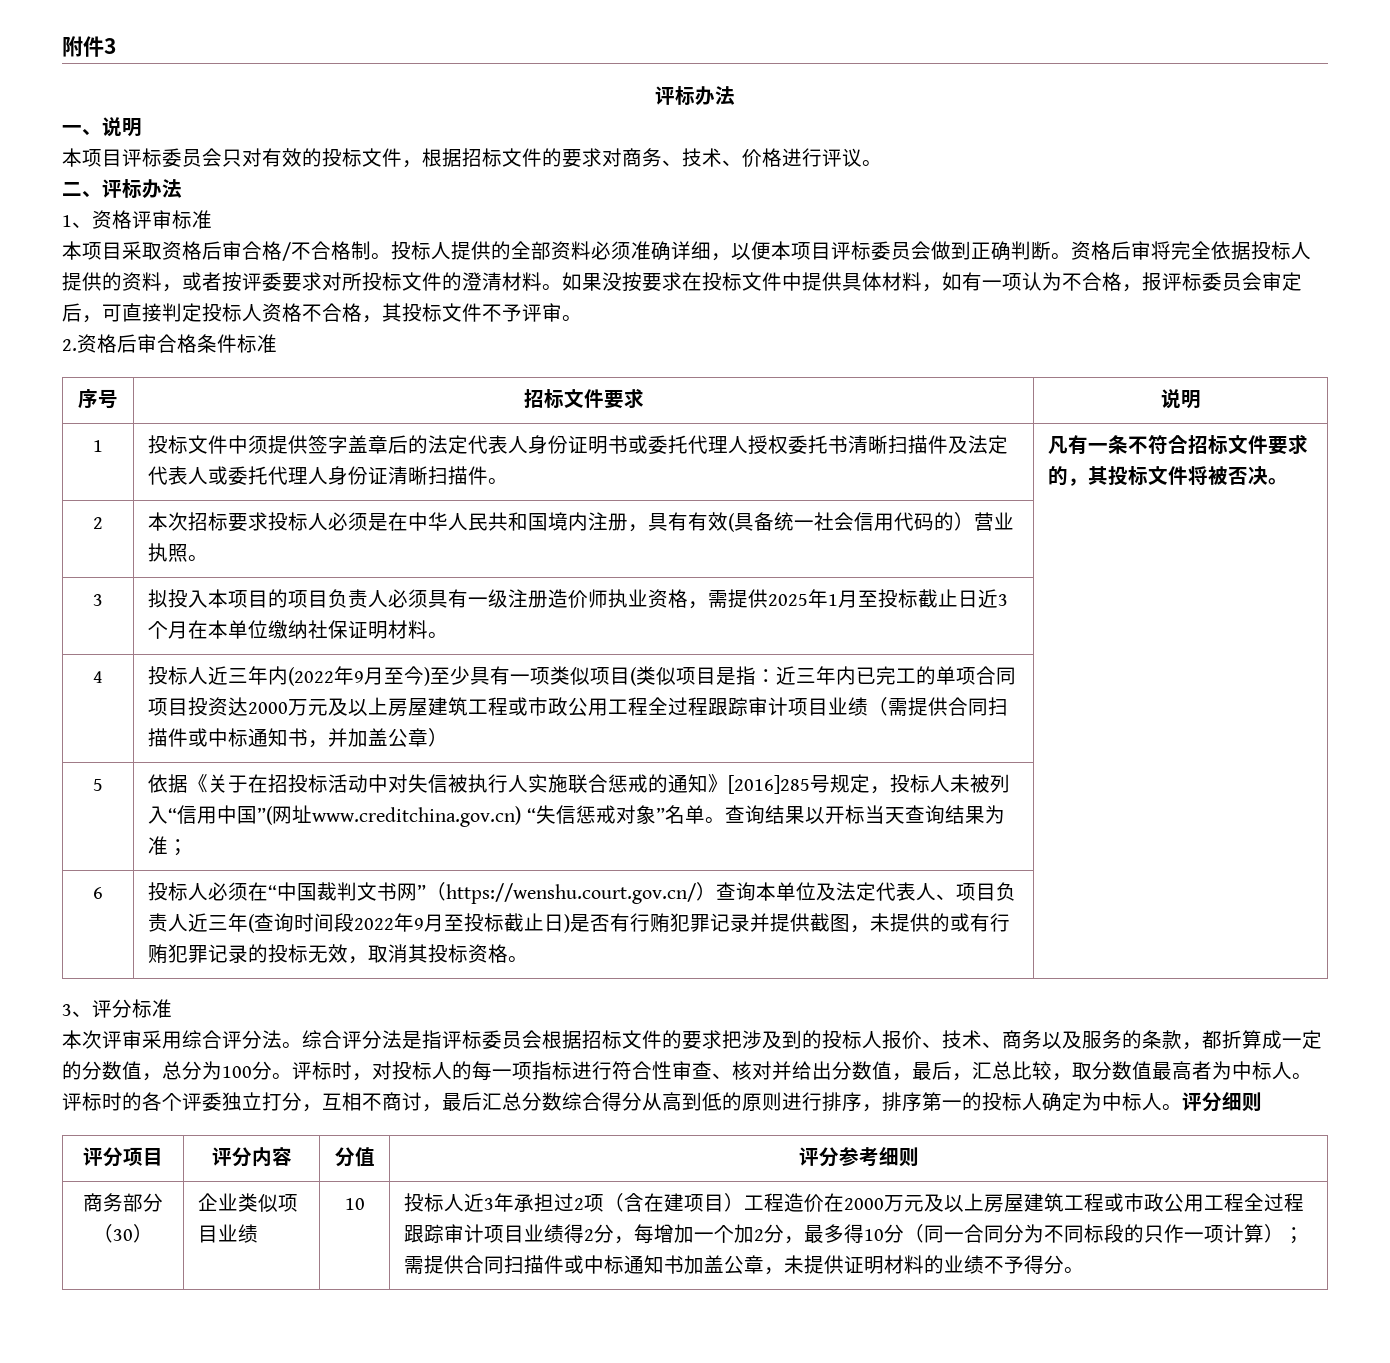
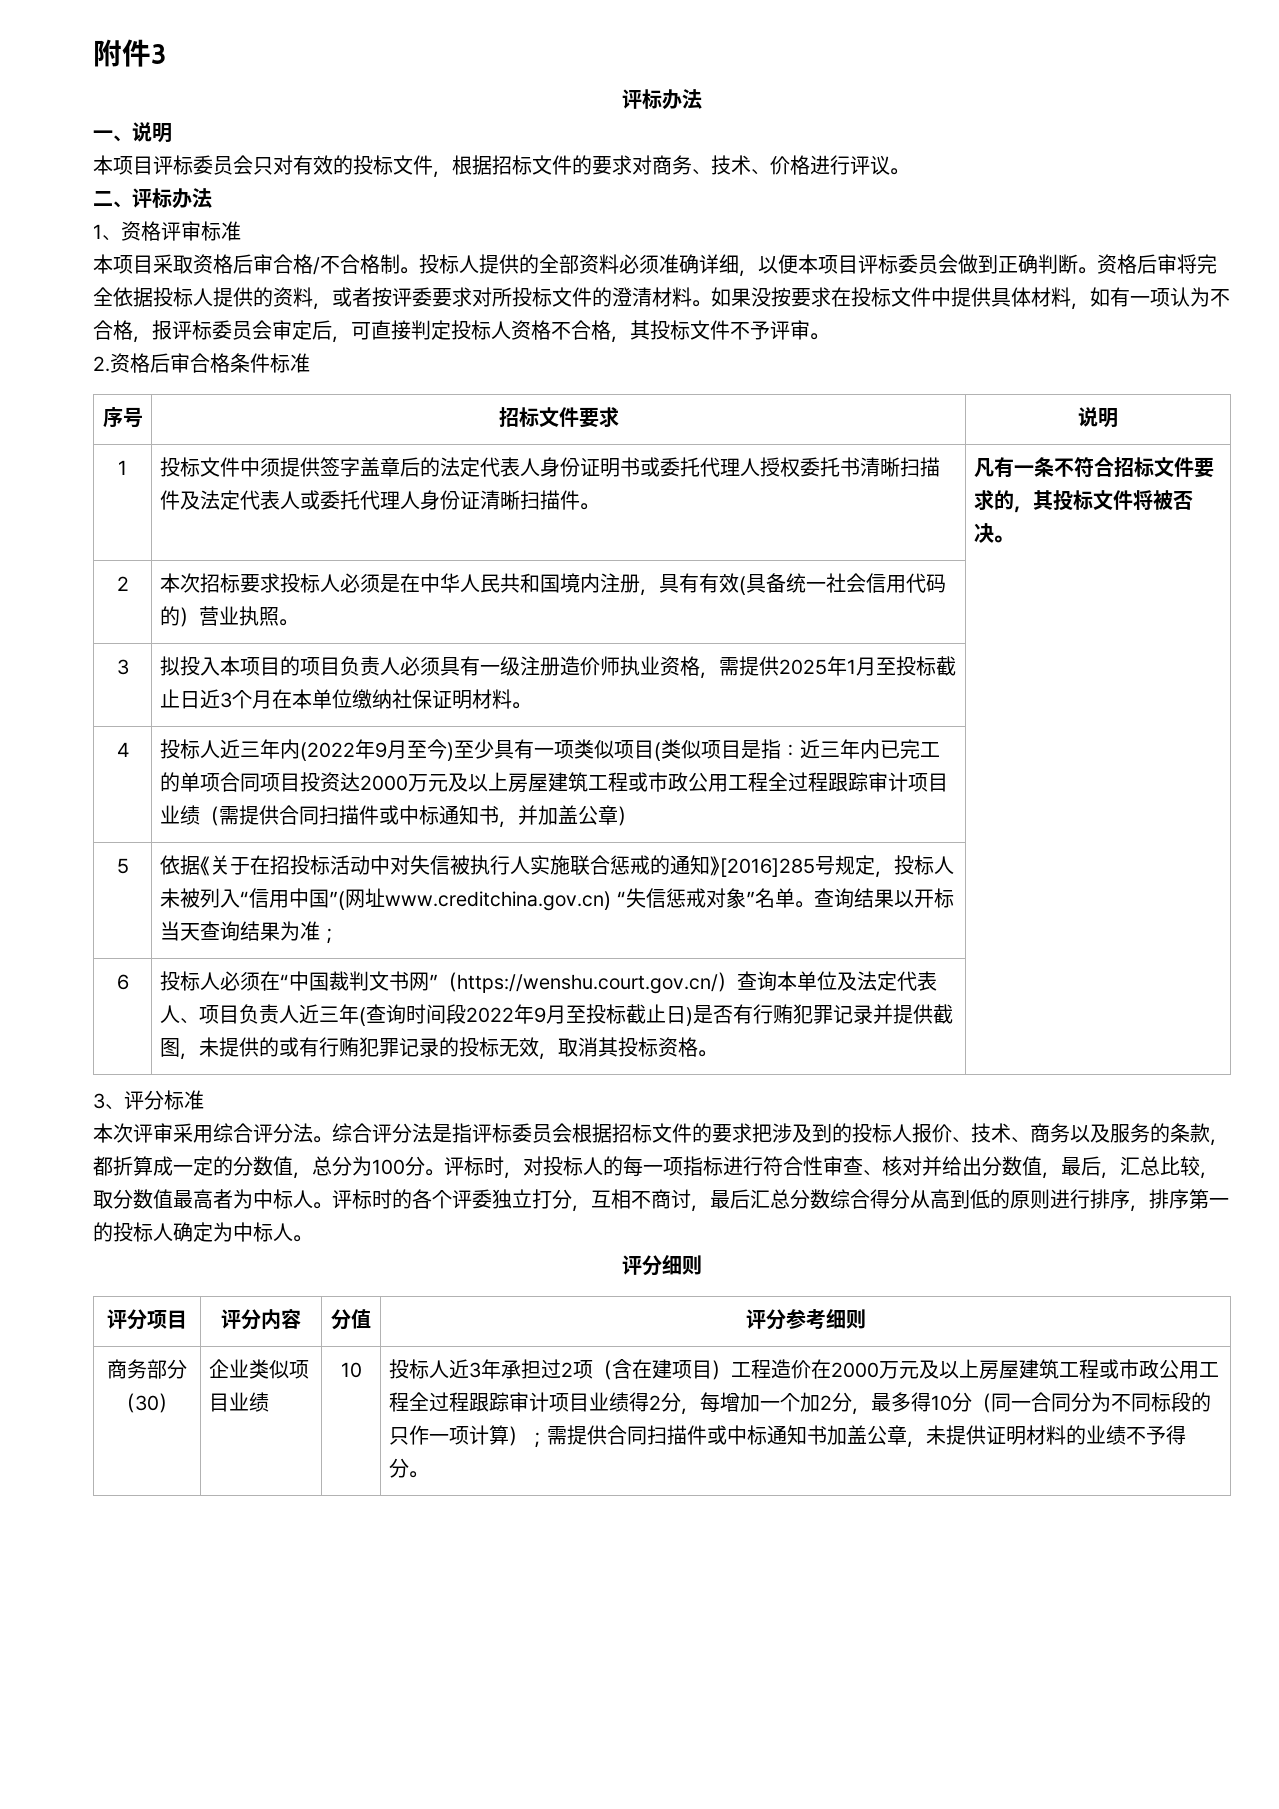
(1182, 1107) none -> (312, 1238) //

